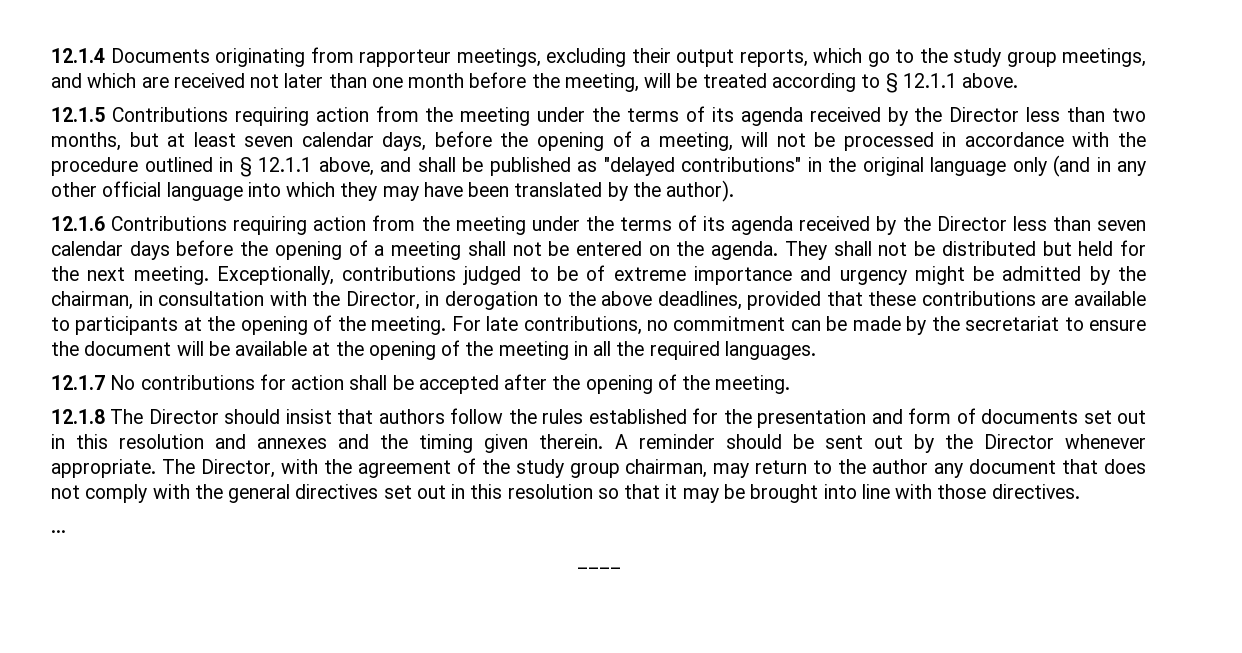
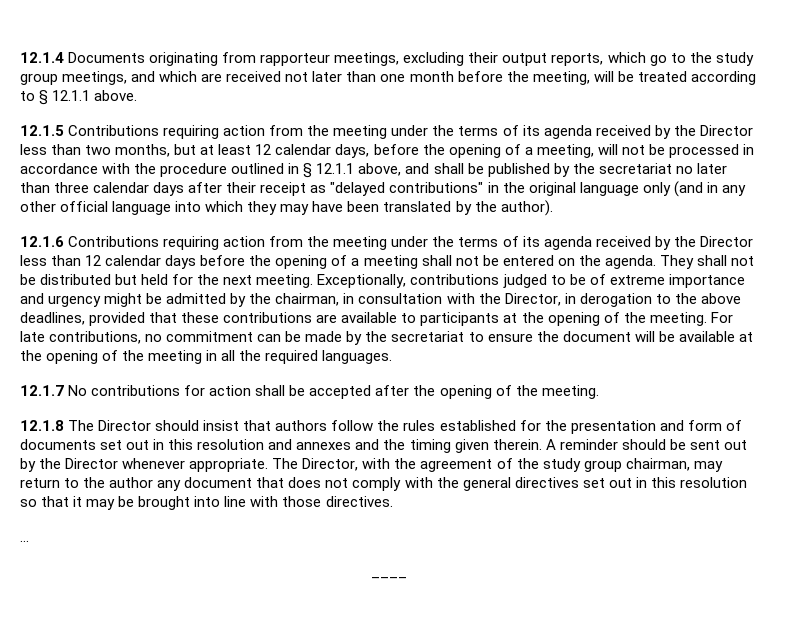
[244,136,294,147] seven -> [255,144,272,155] 12
(571, 166) none -> [553,163,727,177] [20,182,307,196] by the secretariat no later than three calendar days after their receipt
[1096,220,1146,231] seven -> [85,255,102,266] 12

